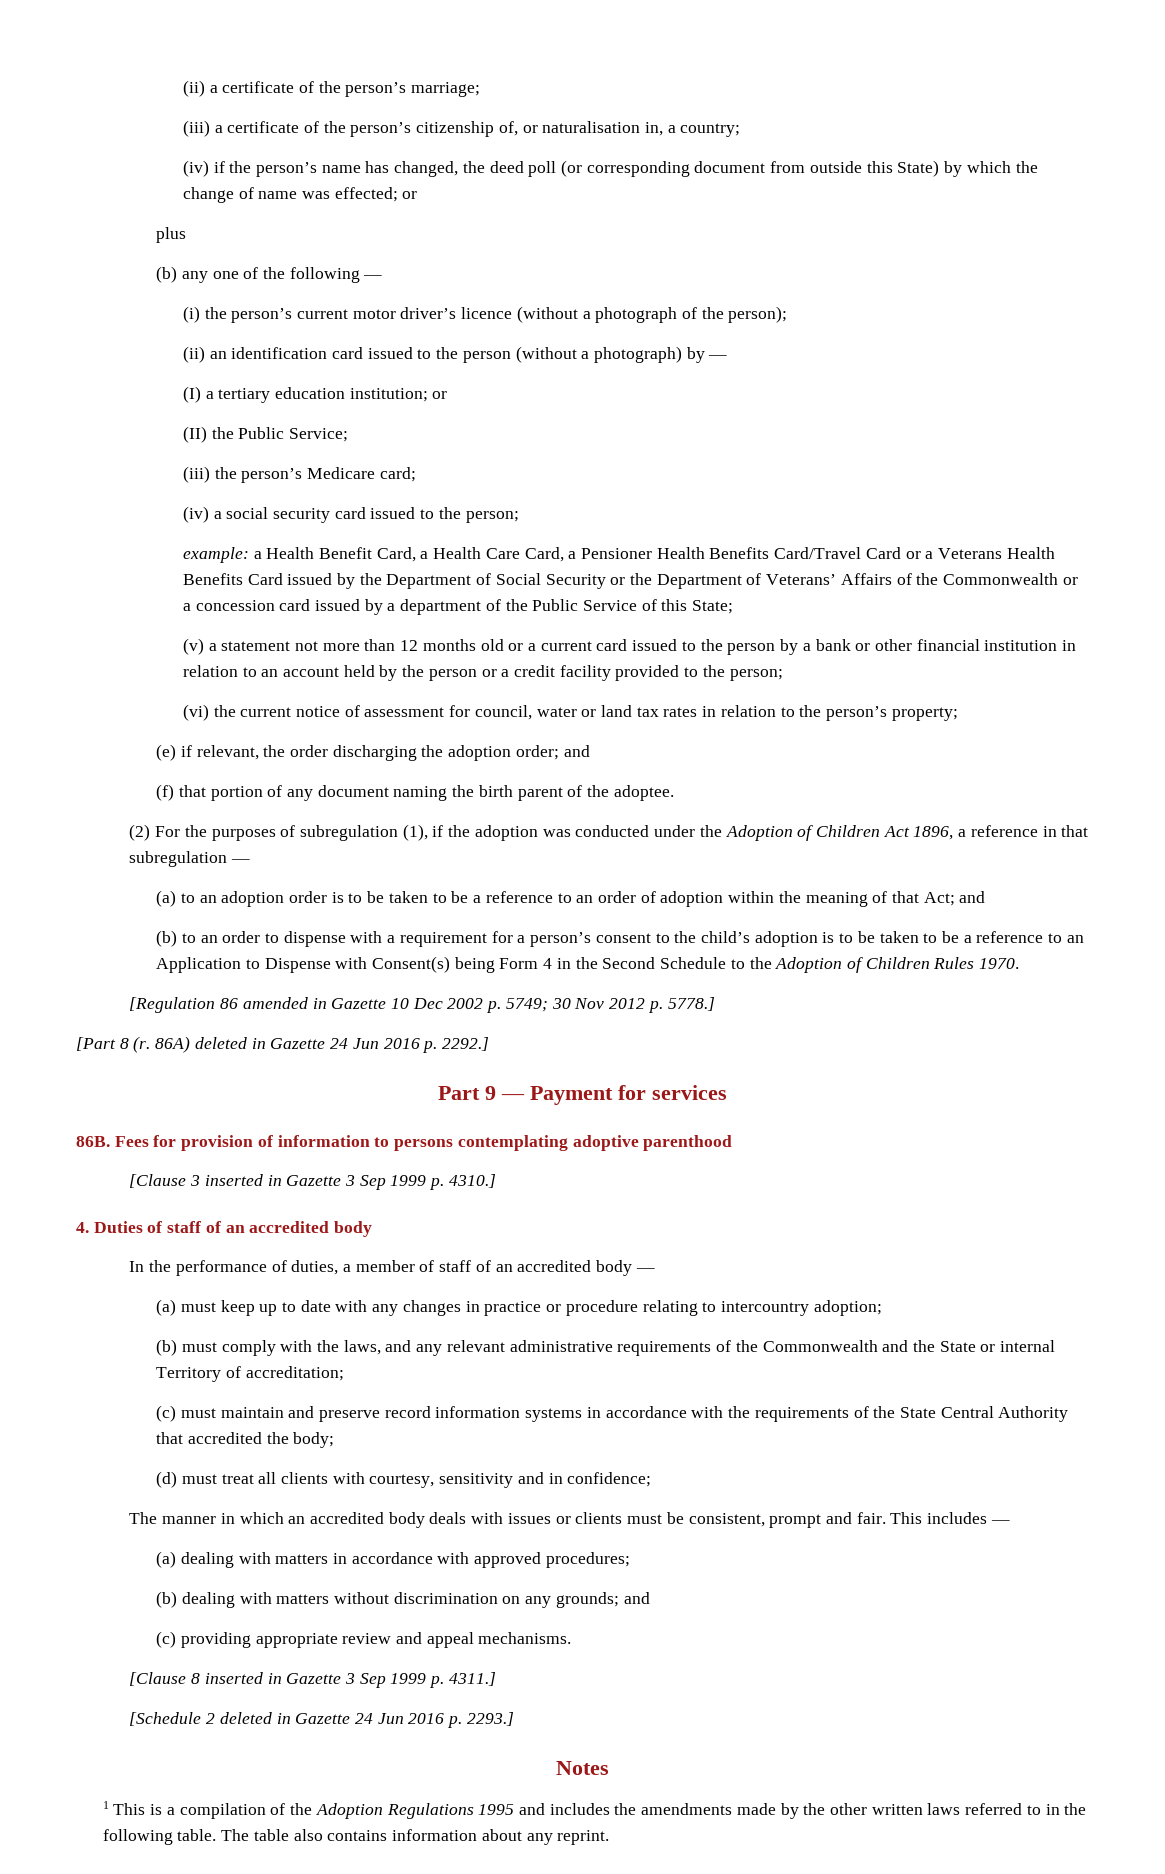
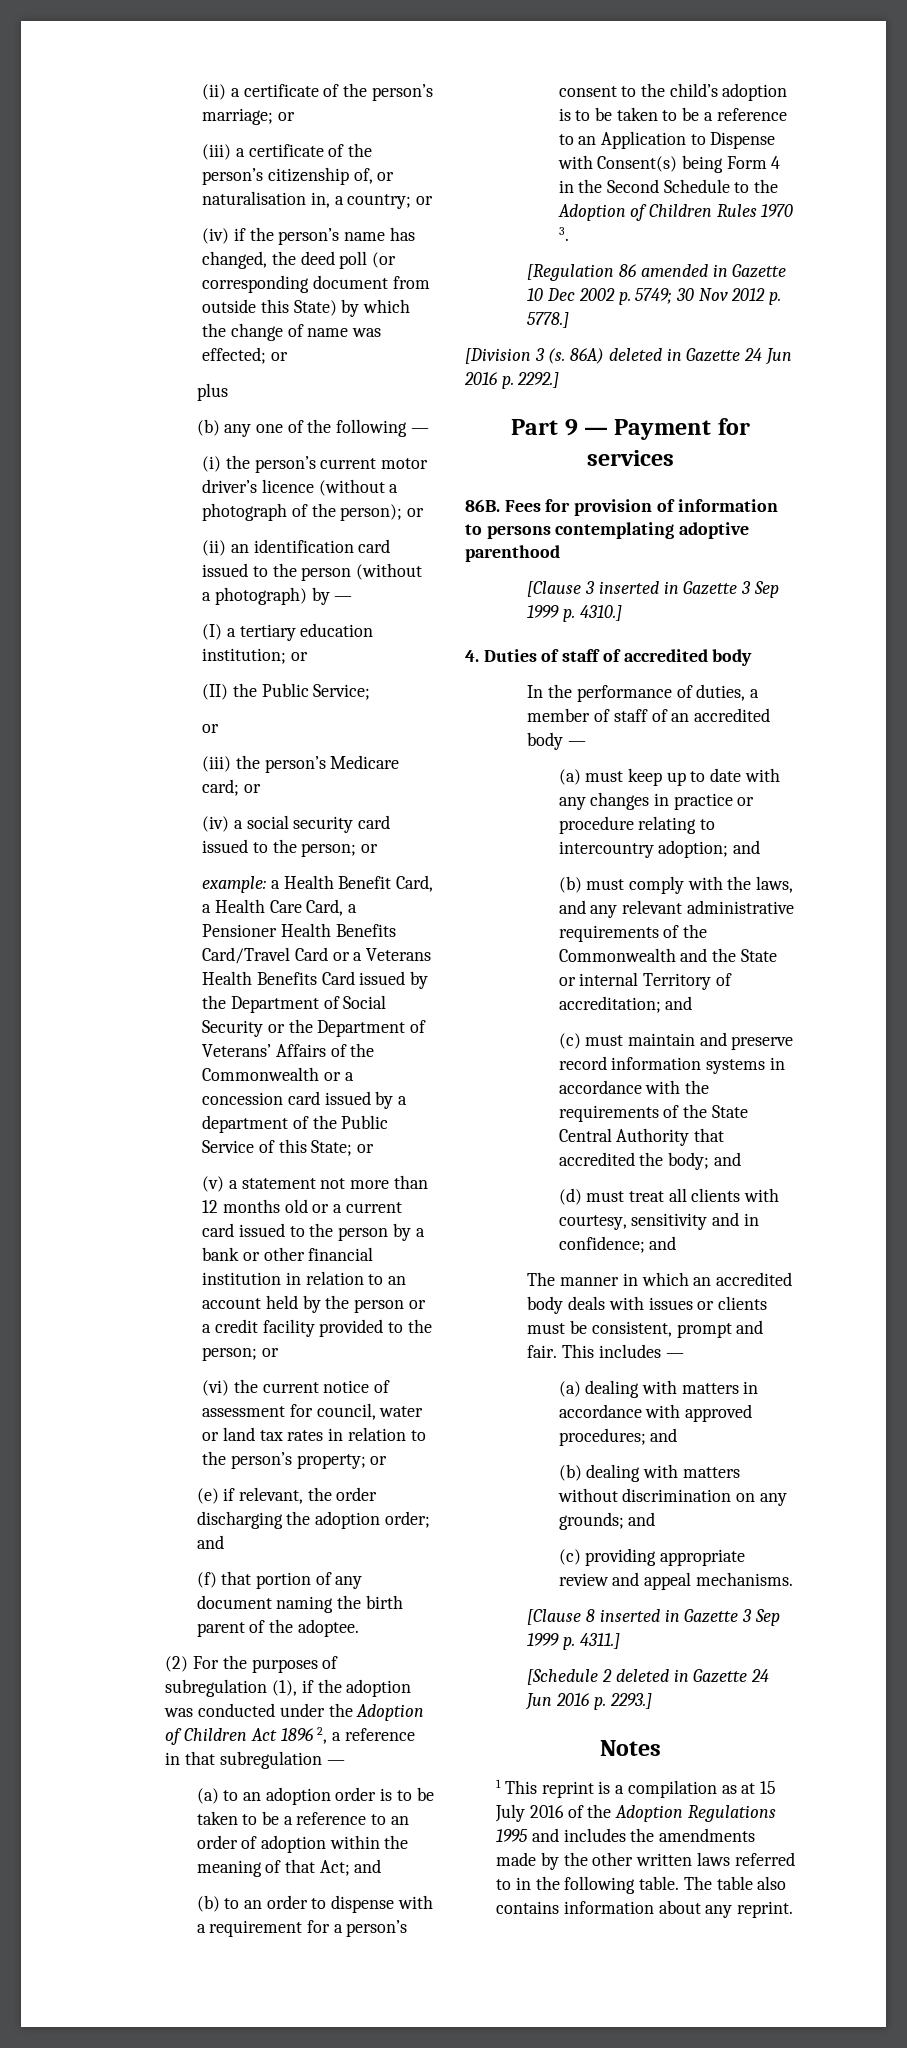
(481, 89) none -> [278,112,296,121] or
(741, 130) none -> [416,196,434,205] or
(788, 314) none -> [407,508,425,517] or
(348, 435) none -> [202,724,220,733] // or
(416, 474) none -> [244,784,262,793] or
(519, 517) none -> [361,844,379,853] or
(734, 607) none -> [357,1144,375,1153] or
(783, 675) none -> [262,1348,280,1357] or
(958, 714) none -> [370,1456,388,1465] or
[913,826,954,840] 1896, -> [280,1727,328,1744] 1896 2,
[979,958,1020,969] 1970. -> [761,204,794,217] [558,227,569,241] 1970 3.
[76,1036,151,1053] [Part 8 (r. -> [465,348,566,364] [Division 3 (s.
[225,1225,245,1233] an -> (621, 655) none
(882, 1308) none -> [733,840,761,854] and
(344, 1373) none -> [665,996,693,1010] and
(335, 1440) none -> [713,1152,741,1166] and
(652, 1479) none -> [649,1236,677,1250] and
(630, 1560) none -> [650,1428,678,1442] and
(146, 1809) none -> [541,1781,594,1798] reprint
(266, 1811) none -> [721,1781,776,1794] [495,1804,564,1822] as at 15 July 2016

